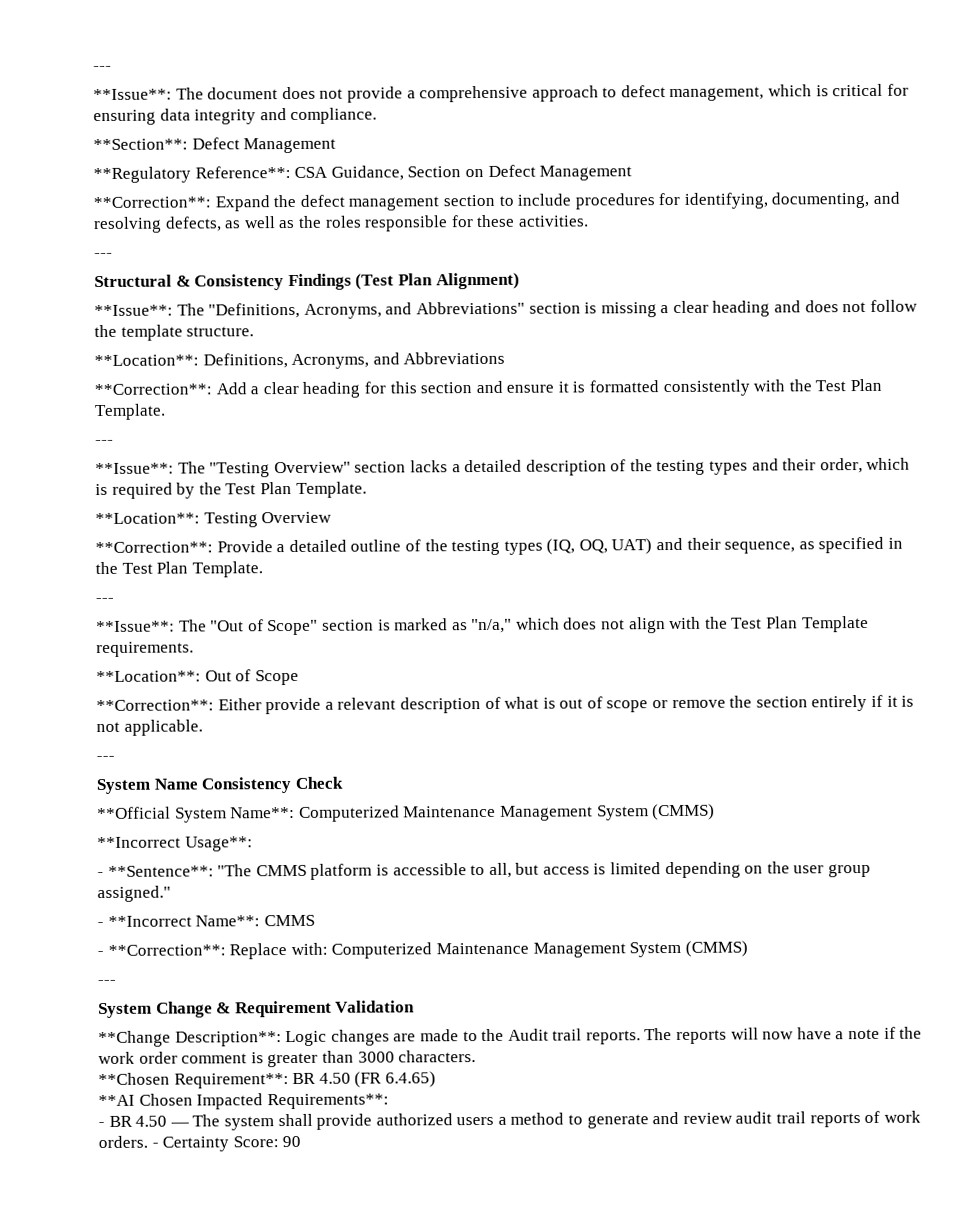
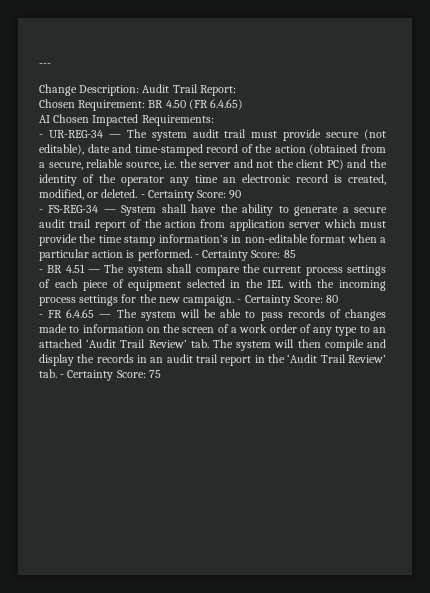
[93,65,112,72] [93,83,909,103] [93,107,378,126] [93,137,337,154] [93,164,633,184] [93,191,901,212] [93,214,589,234] [94,252,113,259] [94,272,520,291] [94,299,918,319] [94,324,255,341] [94,351,506,369] [94,378,883,398] [94,403,166,421] [95,439,114,446] [95,457,911,478] [95,481,367,499] [95,511,333,528] [95,536,904,556] [95,561,263,578] [95,597,114,604] [96,615,869,636] [96,641,194,658] [96,669,299,686] [96,694,915,715] [96,719,203,736] [96,755,115,762] [96,776,343,795] [97,803,716,823] [97,836,253,852] [97,861,872,880] [97,885,171,903] [97,914,315,928] [97,940,748,960] [97,979,116,986] [98,1000,416,1019] [98,1026,923,1048] [98,1050,477,1068] [98,1072,289,1089] --- // **Issue**: The document does not provide a comprehensive approach to defect management, which is critical for ensuring data integrity and compliance. // **Section**: Defect Management // **Regulatory Reference**: CSA Guidance, Section on Defect Management // **Correction**: Expand the defect management section to include procedures for identifying, documenting, and resolving defects, as well as the roles responsible for these activities. // --- // Structural & Consistency Findings (Test Plan Alignment) // **Issue**: The "Definitions, Acronyms, and Abbreviations" section is missing a clear heading and does not follow the template structure. // **Location**: Definitions, Acronyms, and Abbreviations // **Correction**: Add a clear heading for this section and ensure it is formatted consistently with the Test Plan Template. // --- // **Issue**: The "Testing Overview" section lacks a detailed description of the testing types and their order, which is required by the Test Plan Template. // **Location**: Testing Overview // **Correction**: Provide a detailed outline of the testing types (IQ, OQ, UAT) and their sequence, as specified in the Test Plan Template. // --- // **Issue**: The "Out of Scope" section is marked as "n/a," which does not align with the Test Plan Template requirements. // **Location**: Out of Scope // **Correction**: Either provide a relevant description of what is out of scope or remove the section entirely if it is not applicable. // --- // System Name Consistency Check // **Official System Name**: Computerized Maintenance Management System (CMMS) // **Incorrect Usage**: // - **Sentence**: "The CMMS platform is accessible to all, but access is limited depending on the user group assigned." // - **Incorrect Name**: CMMS // - **Correction**: Replace with: Computerized Maintenance Management System (CMMS) // --- // System Change & Requirement Validation // **Change Description**: Logic changes are made to the Audit trail reports. The reports will now have a note if the work order comment is greater than 3000 characters. // **Chosen Requirement**: -> [39,63,51,67] [39,84,236,96] [39,99,146,111] --- // Change Description: Audit Trail Report: // Chosen Requirement:
[98,1094,135,1107] **AI -> [39,115,50,123] AI
[266,1093,389,1110] Requirements**: -> [141,115,214,126] [39,129,386,141] [39,144,386,156] [39,159,388,170] [39,174,386,186] [39,189,242,201] [39,204,387,216] [39,219,386,231] [39,234,386,246] [39,249,296,261] Requirements: // - UR-REG-34 — The system audit trail must provide secure (not editable), date and time-stamped record of the action (obtained from a secure, reliable source, i.e. the server and not the client PC) and the identity of the operator any time an electronic record is created, modified, or deleted. - Certainty Score: 90 // - FS-REG-34 — System shall have the ability to generate a secure audit trail report of the action from application server which must provide the time stamp information’s in non-editable format when a particular action is performed. - Certainty Score: 85
[135,1115,168,1127] 4.50 -> [65,264,85,273] 4.51
[316,1110,921,1130] [98,1135,302,1152] provide authorized users a method to generate and review audit trail reports of work orders. - Certainty Score: 90 -> [195,264,386,276] [39,279,386,291] [39,294,339,306] [39,309,386,321] [39,324,386,336] [39,339,386,351] [39,354,386,366] [39,369,161,381] compare the current process settings of each piece of equipment selected in the IEL with the incoming process settings for the new campaign. - Certainty Score: 80 // - FR 6.4.65 — The system will be able to pass records of changes made to information on the screen of a work order of any type to an attached ‘Audit Trail Review’ tab. The system will then compile and display the records in an audit trail report in the ‘Audit Trail Review’ tab. - Certainty Score: 75

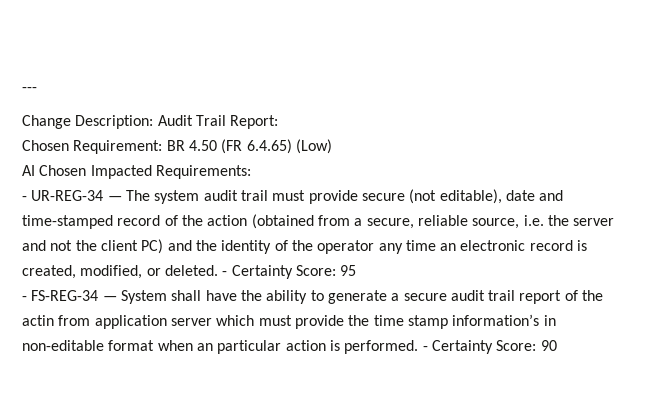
(244, 104) none -> [295,139,332,154] (Low)
[229,190,242,199] 90 -> [340,265,357,276] 95
[164,220,196,228] action -> [22,315,54,326] actin
[380,237,386,243] a -> [196,343,213,351] an
[283,250,296,258] [39,264,386,276] [39,279,386,291] [39,294,339,306] [39,309,386,321] [39,324,386,336] [39,339,386,351] [39,354,386,366] [39,369,161,381] 85 // - BR 4.51 — The system shall compare the current process settings of each piece of equipment selected in the IEL with the incoming process settings for the new campaign. - Certainty Score: 80 // - FR 6.4.65 — The system will be able to pass records of changes made to information on the screen of a work order of any type to an attached ‘Audit Trail Review’ tab. The system will then compile and display the records in an audit trail report in the ‘Audit Trail Review’ tab. - Certainty Score: 75 -> [540,340,557,351] 90

